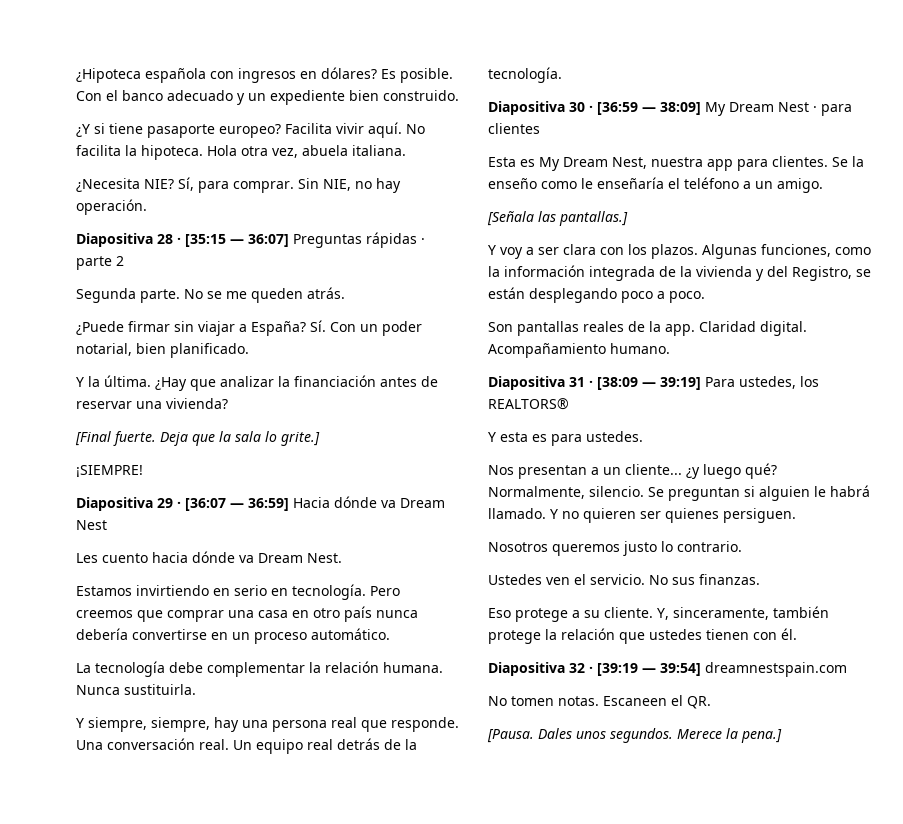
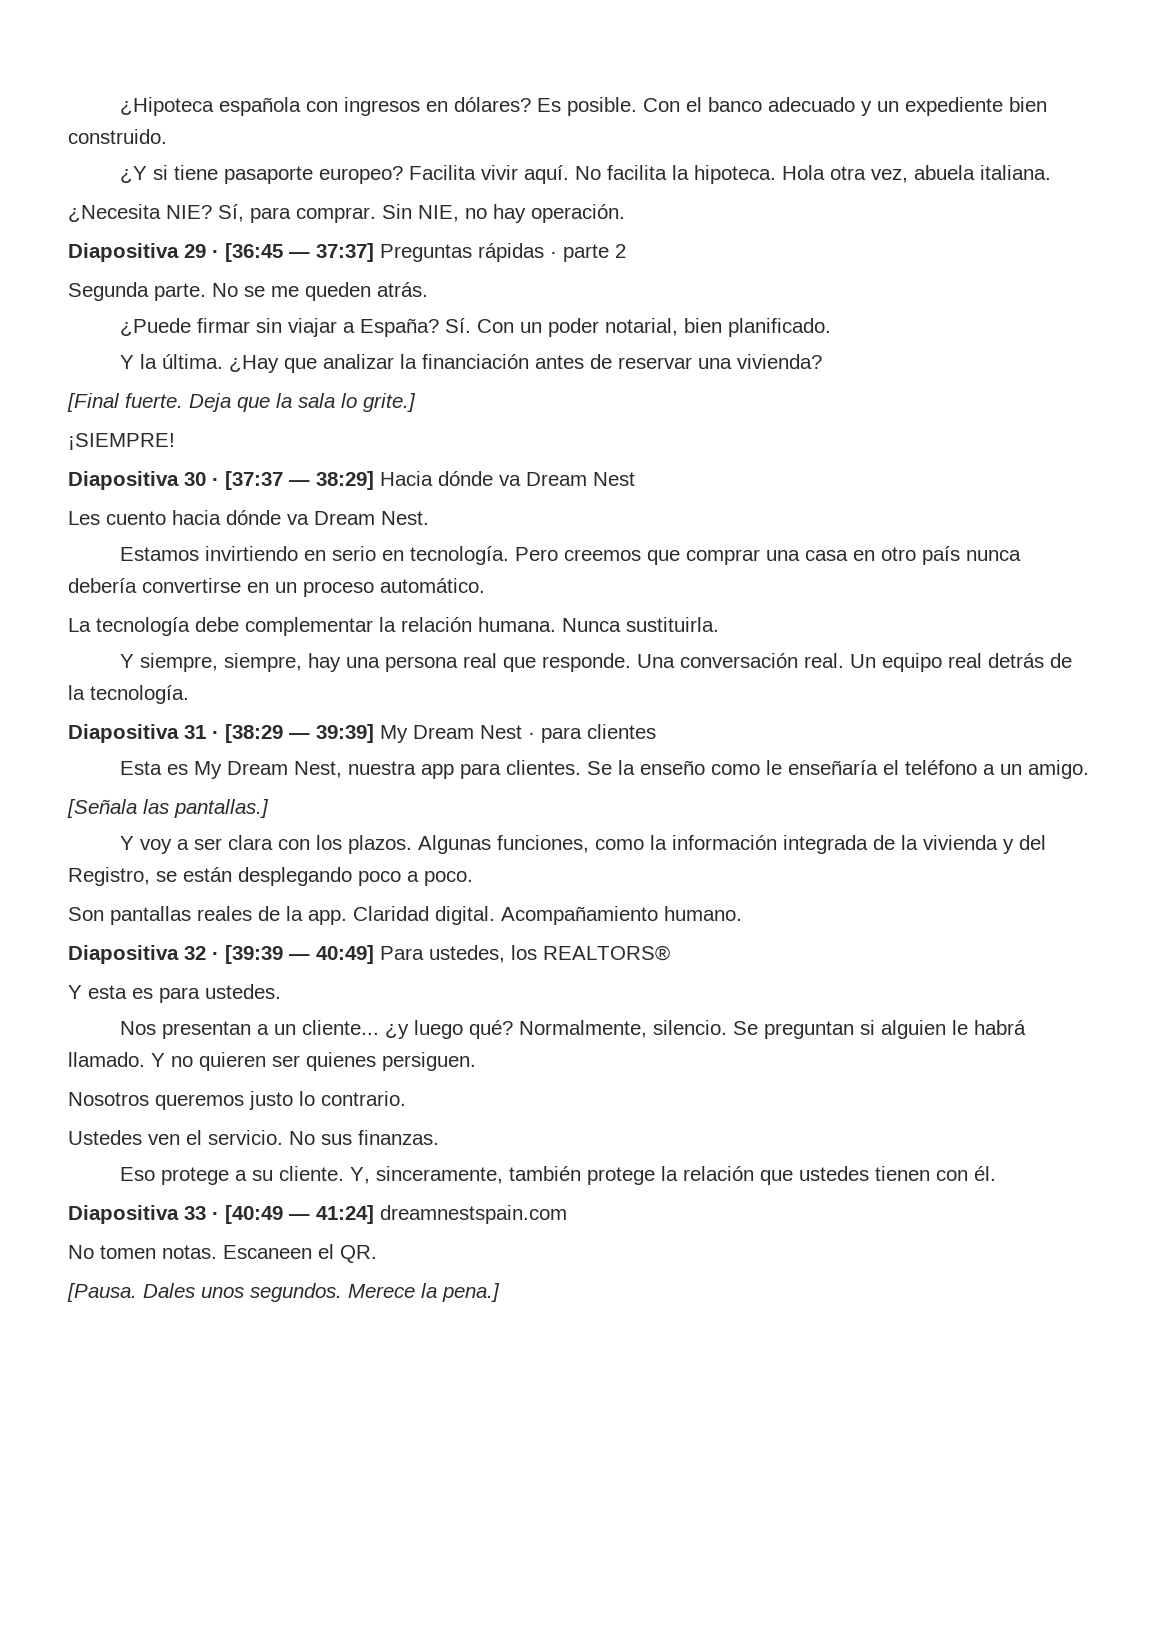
[157,234,289,247] 28 · [35:15 — 36:07] -> [184,243,374,262] 29 · [36:45 — 37:37]
[157,498,289,511] 29 · [36:07 — 36:59] -> [184,471,374,490] 30 · [37:37 — 38:29]
[569,102,701,115] 30 · [36:59 — 38:09] -> [184,724,374,743] 31 · [38:29 — 39:39]
[569,377,701,390] 31 · [38:09 — 39:19] -> [184,945,374,964] 32 · [39:39 — 40:49]
[569,663,701,676] 32 · [39:19 — 39:54] -> [184,1205,374,1224] 33 · [40:49 — 41:24]

